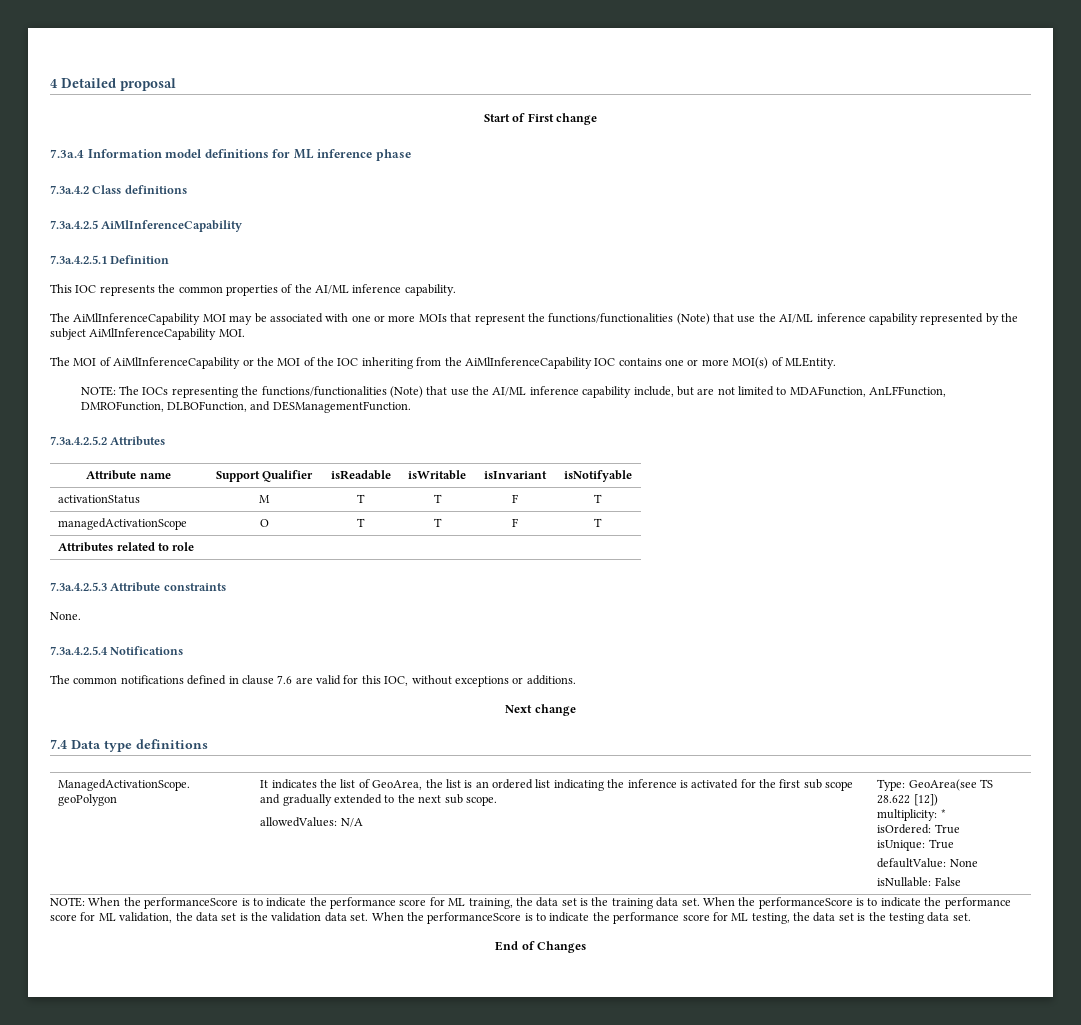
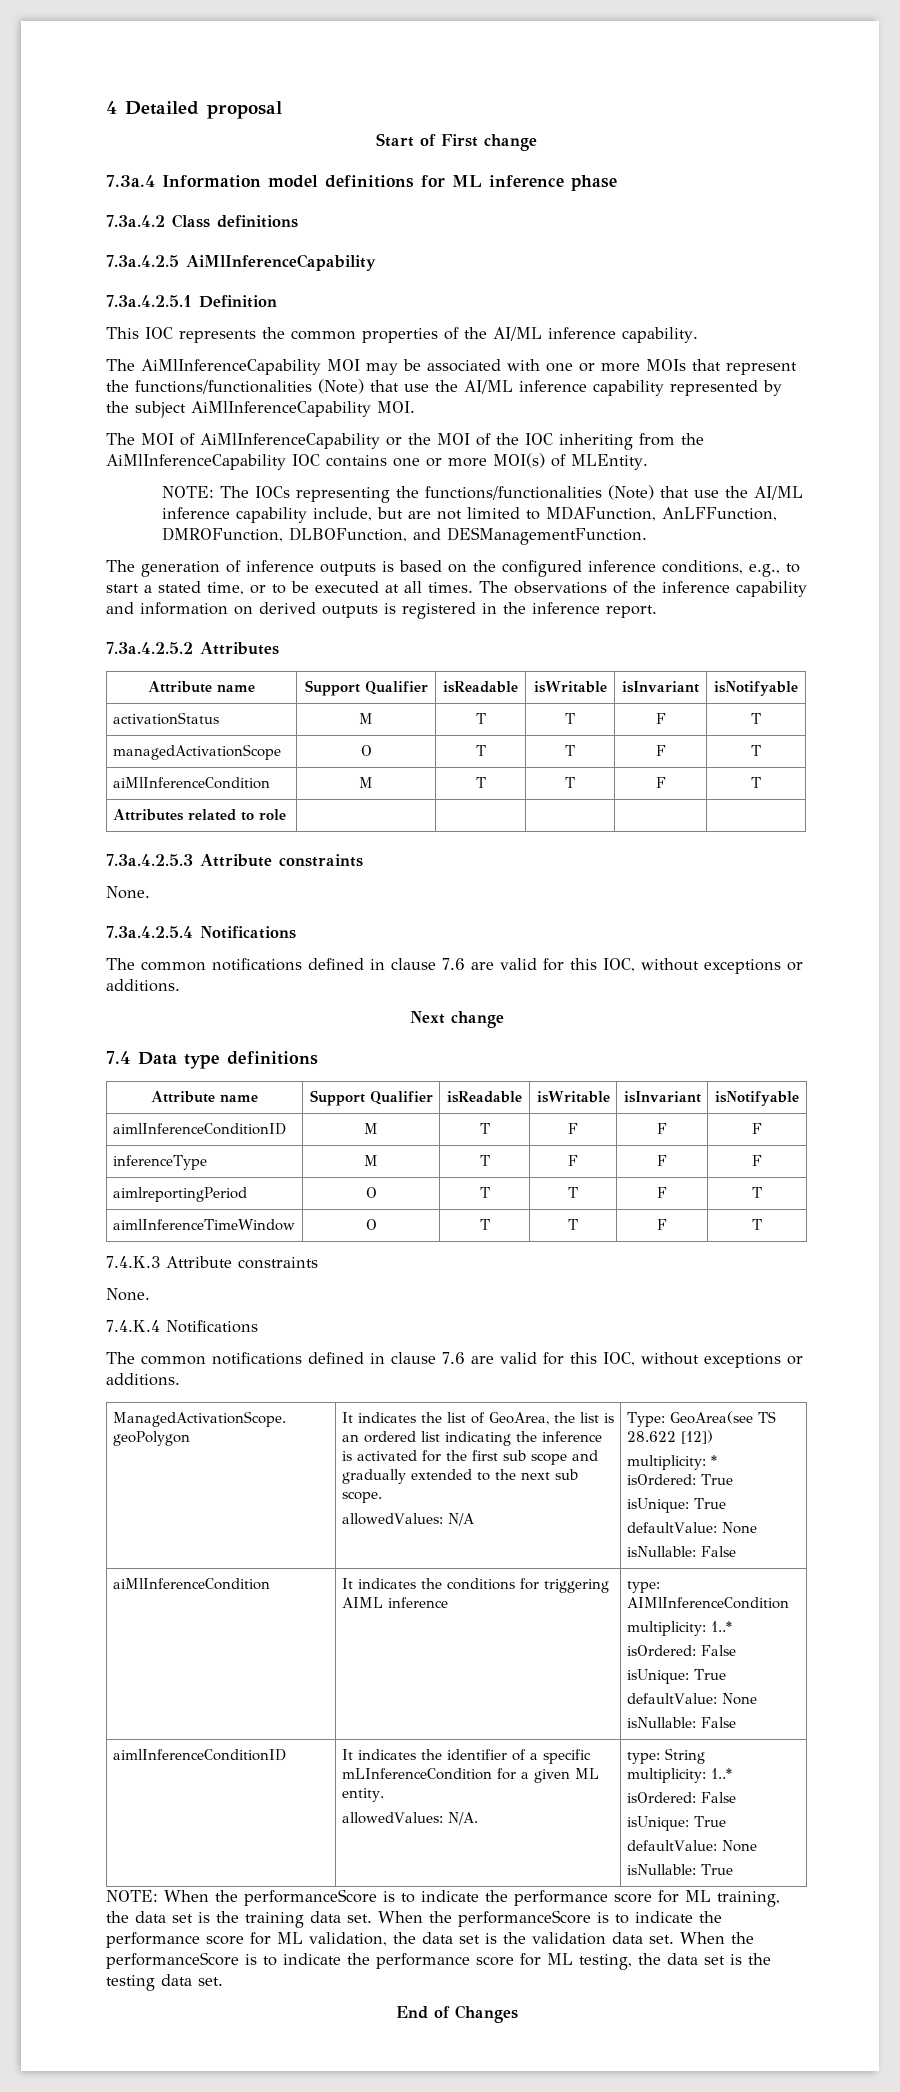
(411, 407) none -> [106,560,800,577] [106,581,807,597] [106,602,657,619] // The generation of inference outputs is based on the configured inference conditions, e.g., to start a stated time, or to be executed at all times. The observations of the inference capability and information on derived outputs is registered in the inference report.
(602, 522) none -> [112,777,270,789] [359,777,373,788] [475,777,486,788] [565,777,575,788] [655,777,666,788] [751,777,761,788] // aiMlInferenceCondition | M | T | T | F | T
(208, 744) none -> [151,1091,258,1103] [309,1090,433,1106] [447,1091,522,1103] [536,1091,610,1103] [623,1091,701,1103] [715,1091,799,1106] [112,1123,286,1135] [364,1123,378,1134] [479,1123,490,1134] [568,1123,578,1134] [657,1123,667,1134] [752,1123,762,1134] [112,1155,207,1170] [364,1155,378,1166] [479,1155,490,1166] [568,1155,578,1166] [657,1155,667,1166] [752,1155,762,1166] [112,1187,247,1202] [365,1187,377,1198] [479,1187,490,1198] [568,1187,578,1198] [657,1187,667,1198] [752,1187,762,1198] [112,1219,295,1231] [365,1219,377,1230] [479,1219,490,1230] [568,1219,578,1230] [657,1219,667,1230] [752,1219,762,1230] [106,1256,318,1269] [106,1288,150,1301] [106,1320,258,1333] [106,1352,803,1368] [106,1373,180,1386] // Attribute name | Support Qualifier | isReadable | isWritable | isInvariant | isNotifyable // aimlInferenceConditionID | M | T | F | F | F // inferenceType | M | T | F | F | F // aimlreportingPeriod | O | T | T | F | T // aimlInferenceTimeWindow | O | T | T | F | T // 7.4.K.3 Attribute constraints // None. // 7.4.K.4 Notifications // The common notifications defined in clause 7.6 are valid for this IOC, without exceptions or additions.
(961, 881) none -> [112,1578,270,1590] [341,1578,609,1593] [341,1597,448,1608] [626,1581,660,1593] [626,1597,789,1609] [626,1621,732,1636] [626,1645,736,1656] [626,1669,726,1684] [626,1693,757,1705] [626,1717,736,1728] [112,1749,286,1761] [341,1749,591,1764] [341,1768,599,1783] [341,1788,384,1802] [341,1812,478,1825] [626,1748,705,1764] [626,1768,732,1783] [626,1792,736,1803] [626,1816,726,1831] [626,1840,757,1852] [626,1864,733,1875] // aiMlInferenceCondition | It indicates the conditions for triggering AIML inference | type: AIMlInferenceCondition // multiplicity: 1..* // isOrdered: False // isUnique: True // defaultValue: None // isNullable: False // aimlInferenceConditionID | It indicates the identifier of a specific mLInferenceCondition for a given ML entity. // allowedValues: N/A. | type: String // multiplicity: 1..* // isOrdered: False // isUnique: True // defaultValue: None // isNullable: True

